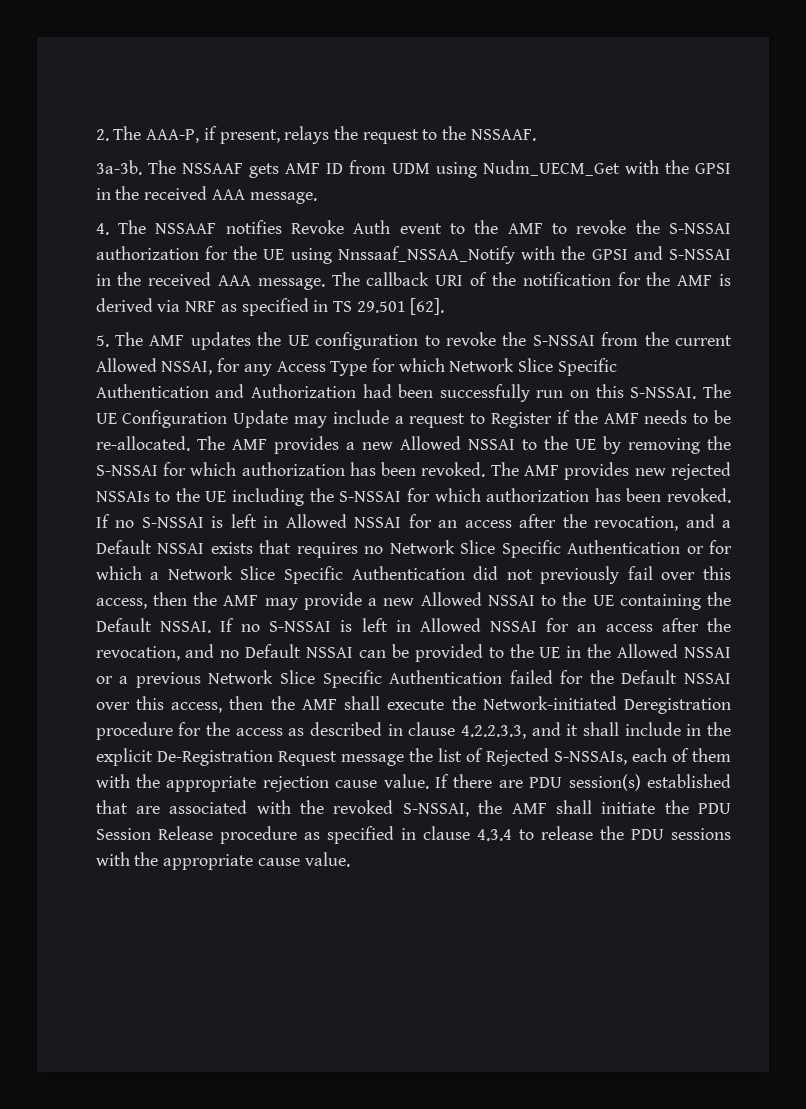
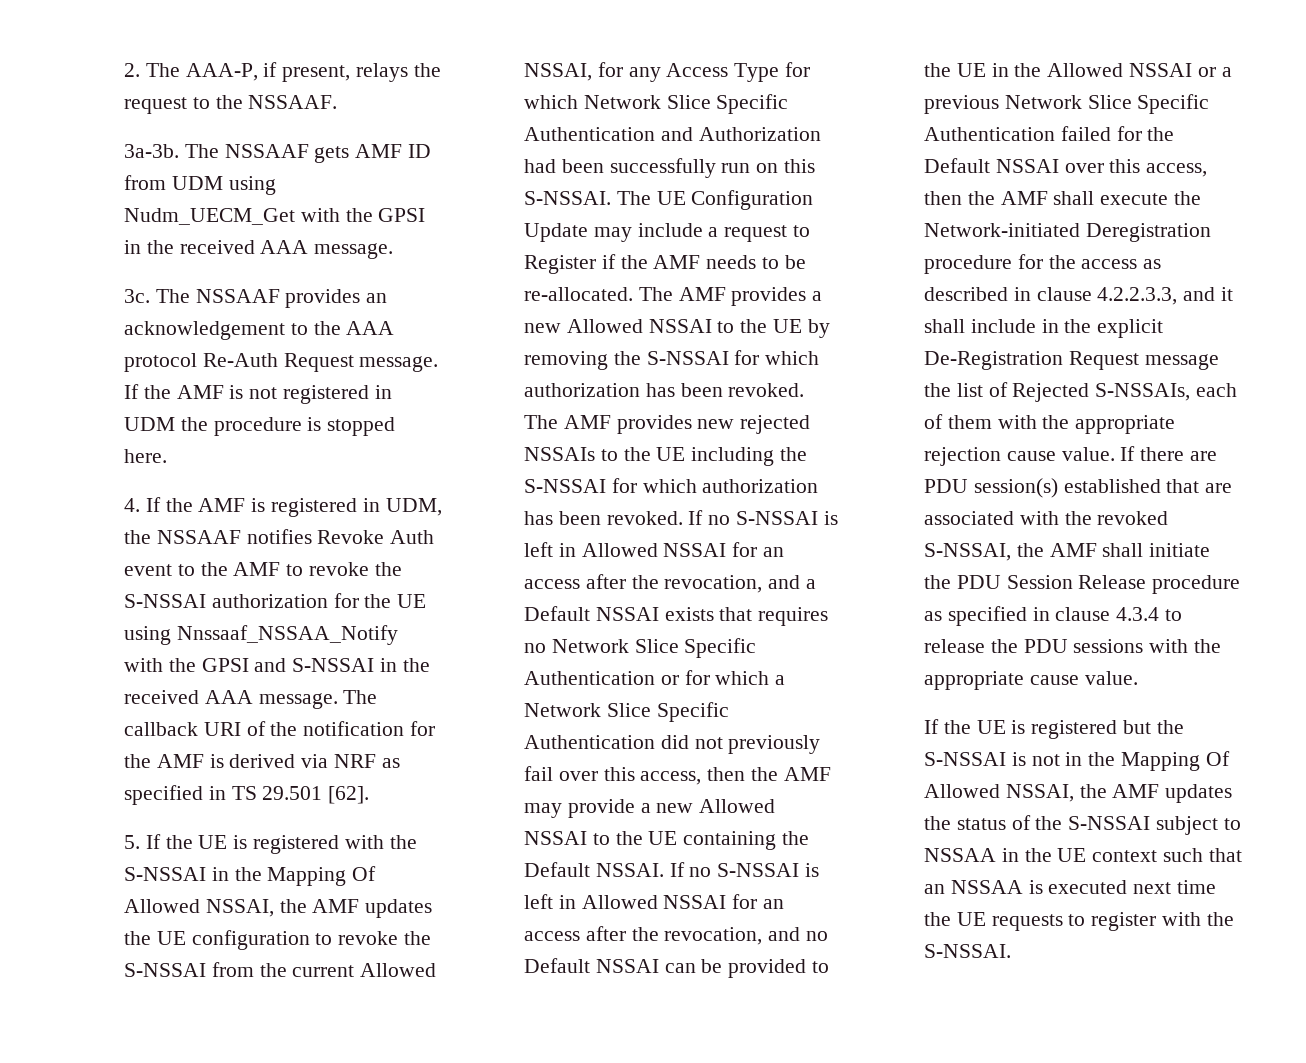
[95,220,146,235] 4. The -> [123,289,388,308] [123,321,395,340] [123,353,439,372] [123,384,392,404] [123,417,396,436] [123,449,167,463] [123,497,442,517] [123,530,151,544] 3c. The NSSAAF provides an acknowledgement to the AAA protocol Re-Auth Request message. If the AMF is not registered in UDM the procedure is stopped here. // 4. If the AMF is registered in UDM, the
[115,332,144,346] The -> [145,834,417,854] [123,866,377,886] [123,899,307,917] If the UE is registered with the S-NSSAI in the Mapping Of Allowed NSSAI, the
(350, 859) none -> [923,719,1184,739] [923,751,1230,771] [923,784,1233,803] [923,815,1241,835] [923,848,1242,862] [923,880,1216,894] [923,912,1234,931] [923,944,1011,958] // If the UE is registered but the S-NSSAI is not in the Mapping Of Allowed NSSAI, the AMF updates the status of the S-NSSAI subject to NSSAA in the UE context such that an NSSAA is executed next time the UE requests to register with the S-NSSAI.

